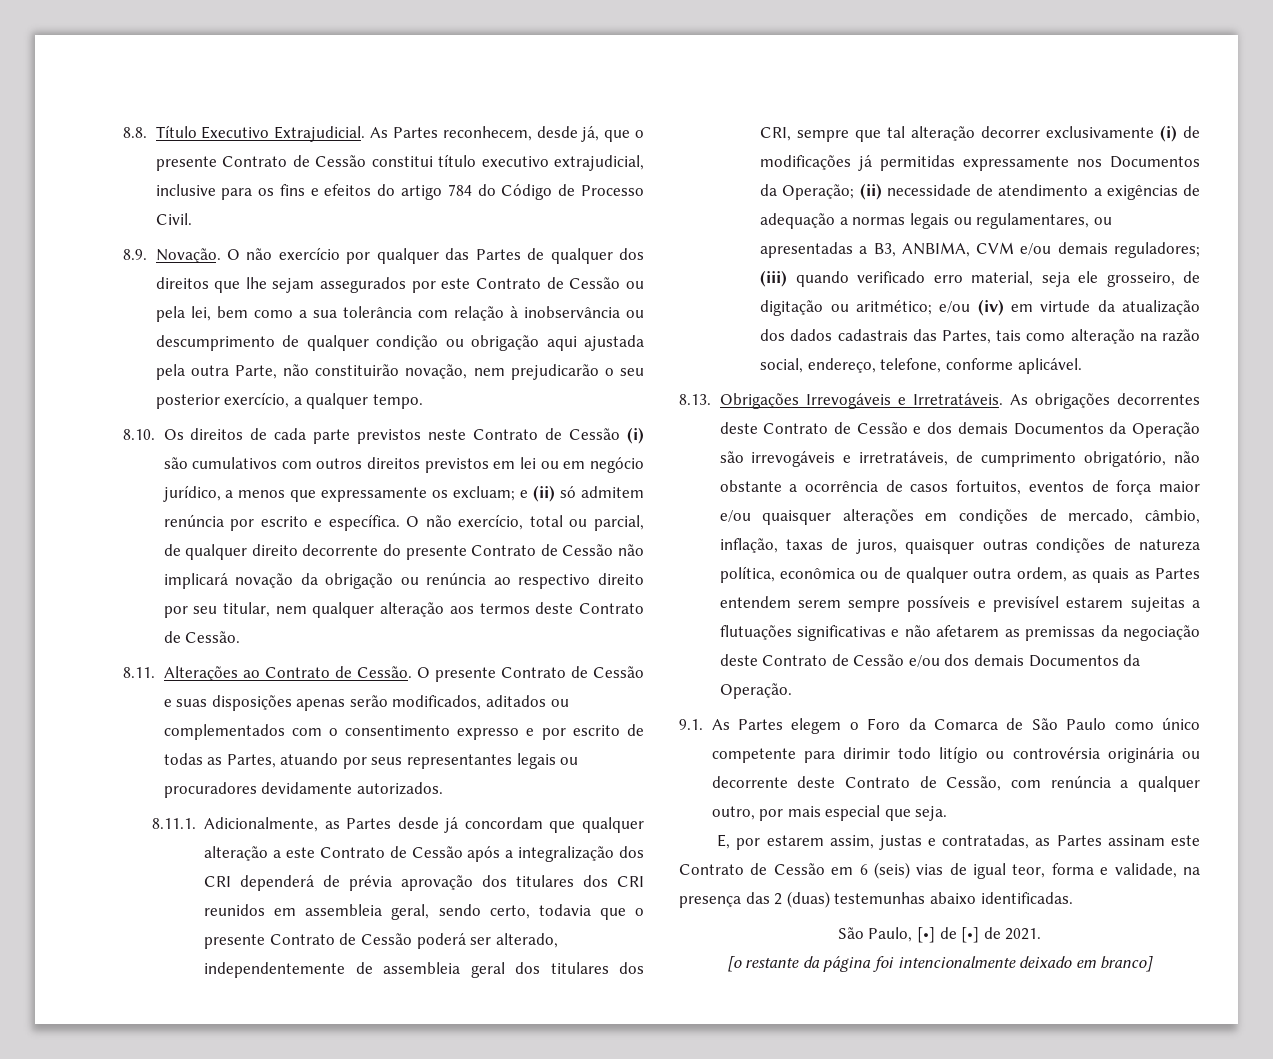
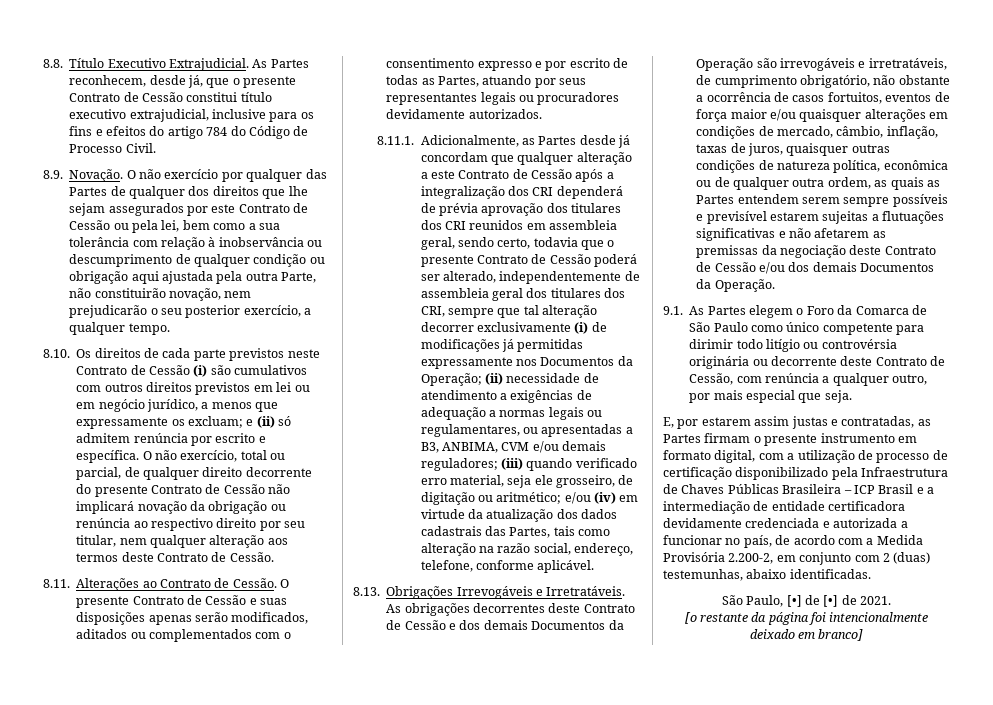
[829,835,874,849] assim, -> [754,416,790,426] assim
[1107,835,1200,846] [679,862,1200,879] [679,892,770,908] assinam este Contrato de Cessão em 6 (seis) vias de igual teor, forma e validade, na presença das -> [704,433,917,446] [663,450,948,463] [663,467,949,480] [663,484,934,494] [663,501,906,514] [663,518,908,528] [663,535,923,548] [663,552,880,565] firmam o presente instrumento em formato digital, com a utilização de processo de certificação disponibilizado pela Infraestrutura de Chaves Públicas Brasileira – ICP Brasil e a intermediação de entidade certificadora devidamente credenciada e autorizada a funcionar no país, de acordo com a Medida Provisória 2.200-2, em conjunto com
[834,892,926,904] testemunhas -> [663,569,743,581] testemunhas,

